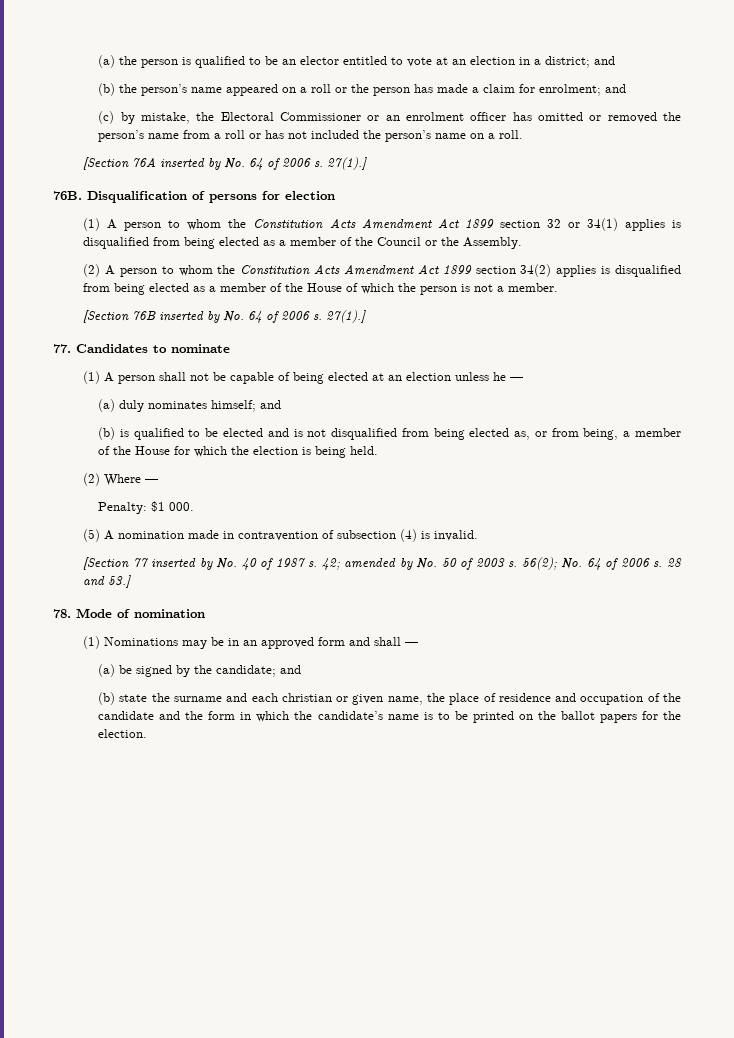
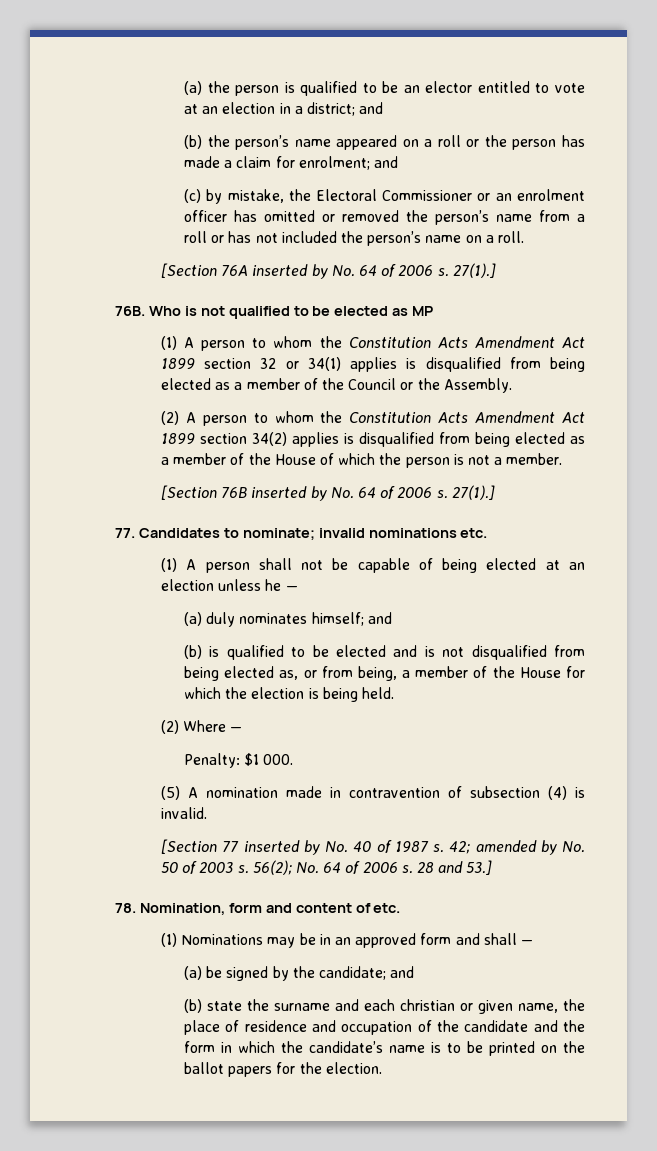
[87,191,335,203] Disqualification of persons for election -> [148,306,434,319] Who is not qualified to be elected as MP
[171,344,230,353] nominate -> [242,528,488,540] nominate; invalid nominations etc.
[76,608,205,618] Mode of nomination -> [139,903,401,915] Nomination, form and content of etc.

